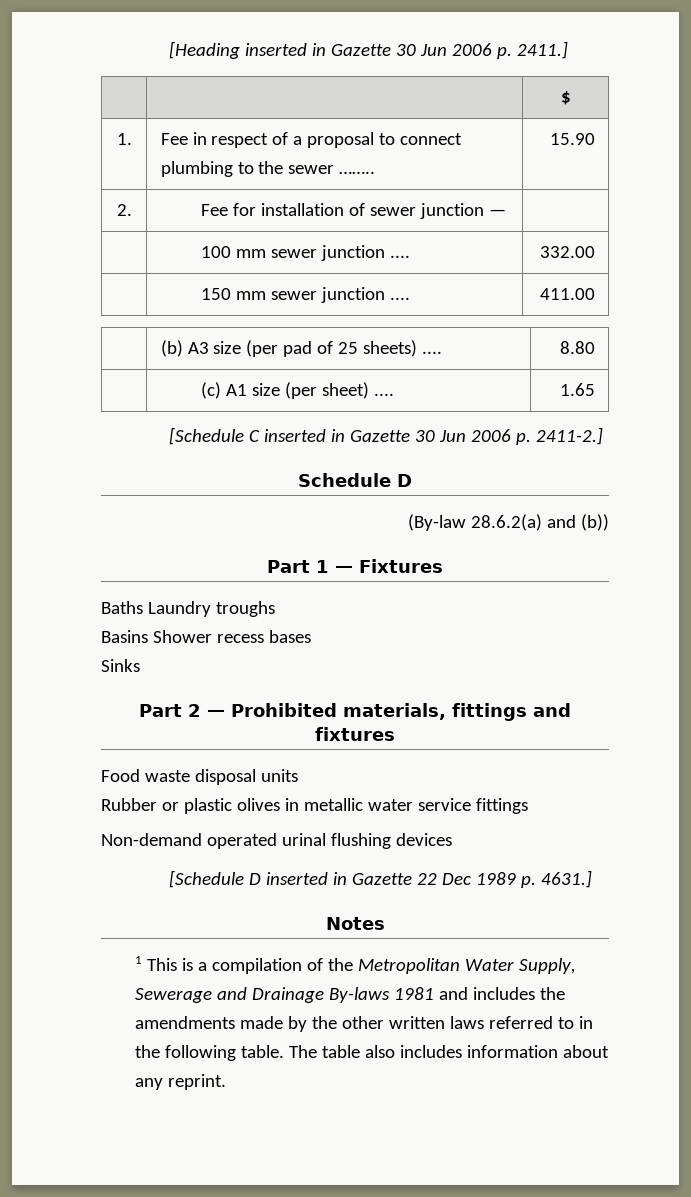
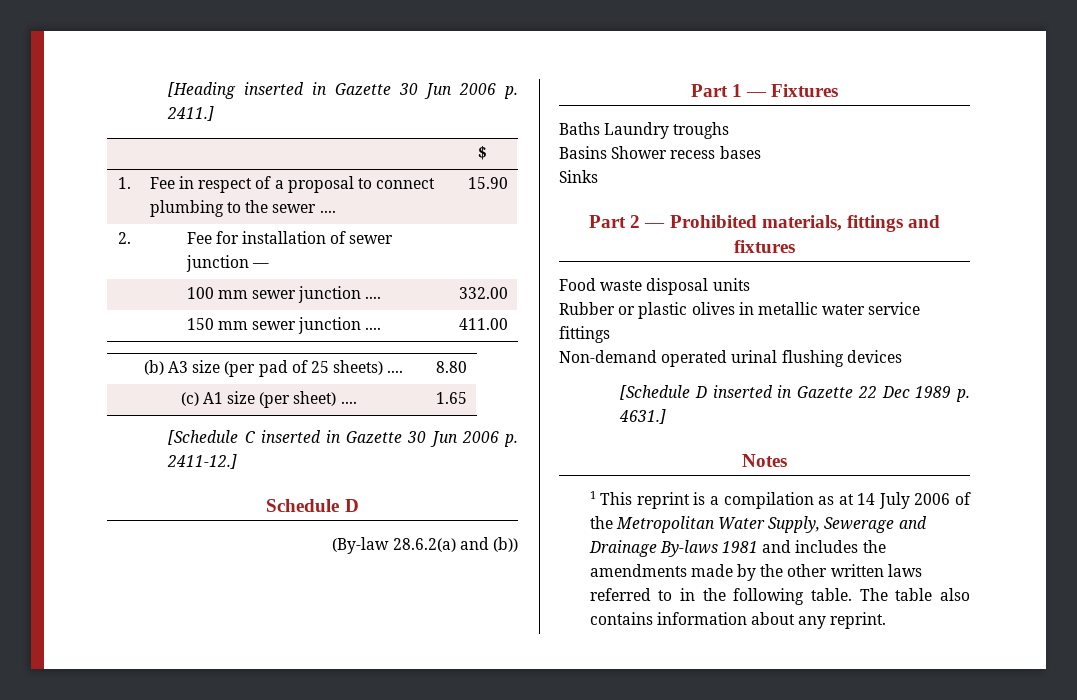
[339,171,376,174] …….. -> [319,210,336,213] ....
[536,427,604,445] 2411-2.] -> [167,454,238,469] 2411-12.]
(178, 964) none -> [636,492,690,509] reprint
(303, 966) none -> [818,492,951,509] as at 14 July 2006
[400,1045,463,1058] includes -> [589,612,653,625] contains

